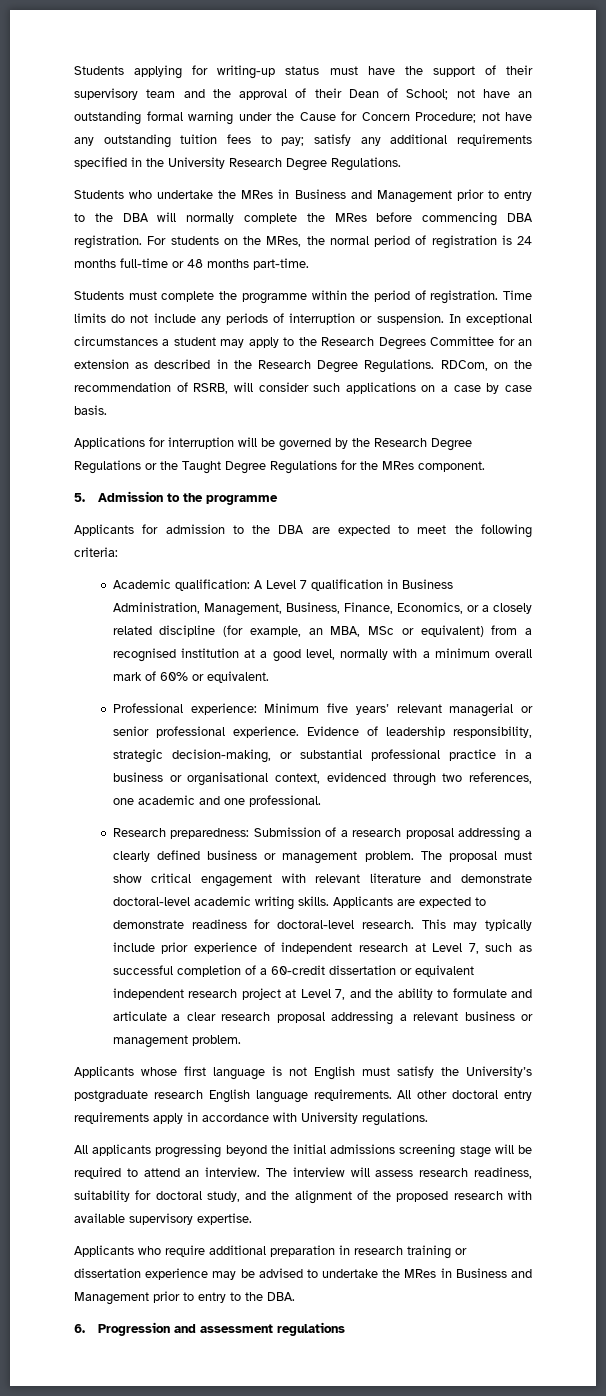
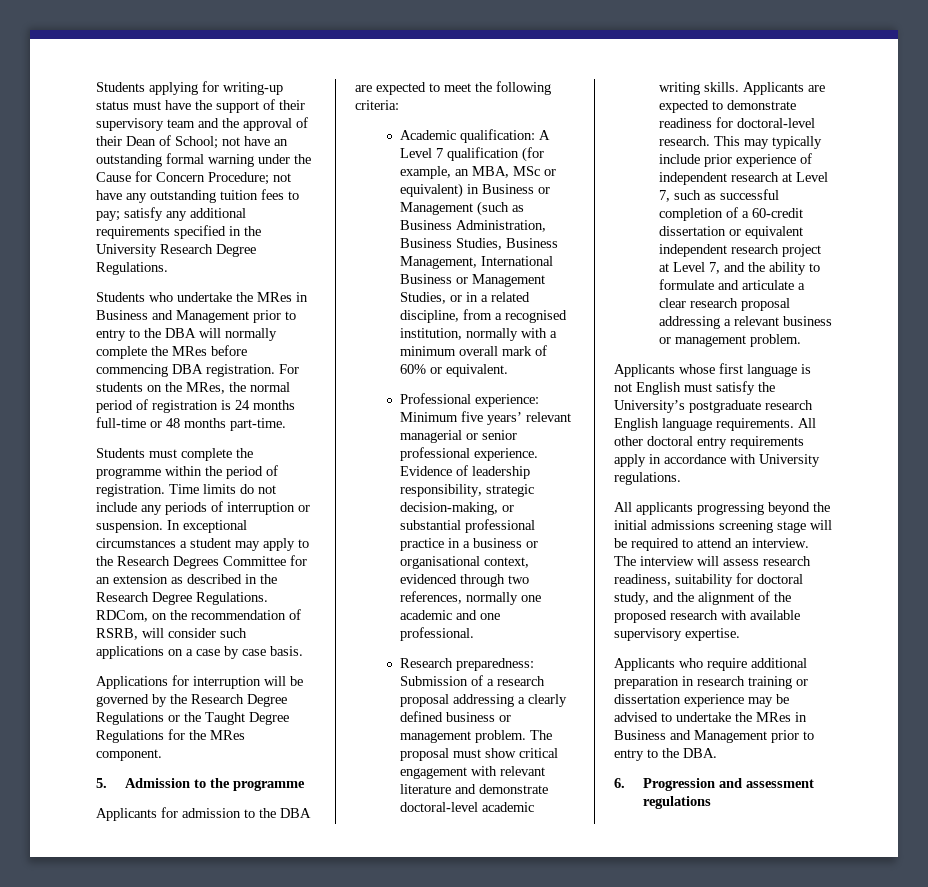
[386,579,453,589] [112,602,532,616] [112,625,216,637] in Business Administration, Management, Business, Finance, Economics, or a closely related discipline -> (519, 154) none
[491,625,532,635] [112,648,335,662] from a recognised institution at a good level, -> [466,184,550,194] [399,201,524,216] [399,220,546,232] [399,238,558,250] [399,256,553,269] [399,274,545,287] [399,292,530,304] [399,309,567,323] [399,328,462,340] in Business or Management (such as Business Administration, Business Studies, Business Management, International Business or Management Studies, or in a related discipline, from a recognised institution,
(532, 778) none -> [465,592,518,605] normally

